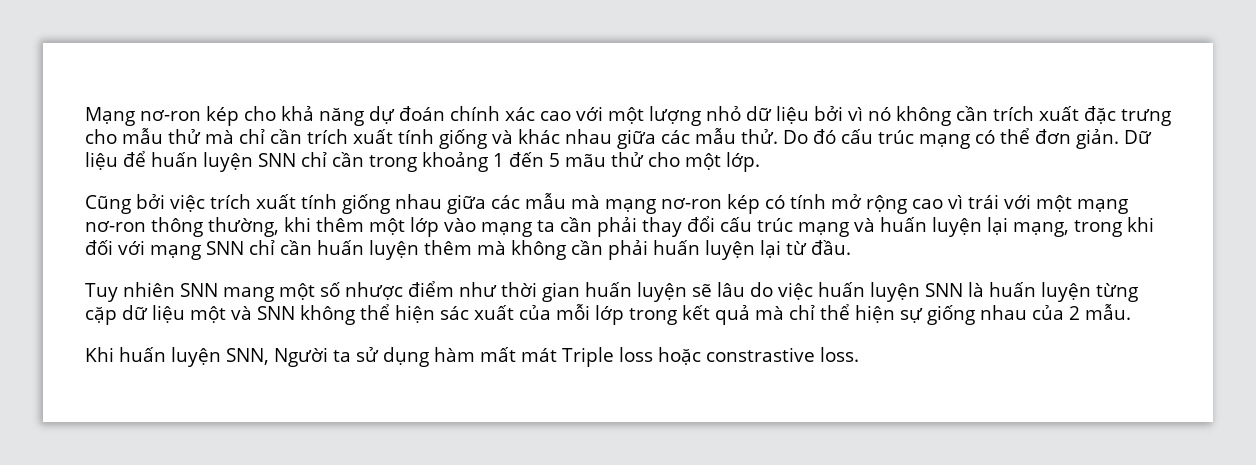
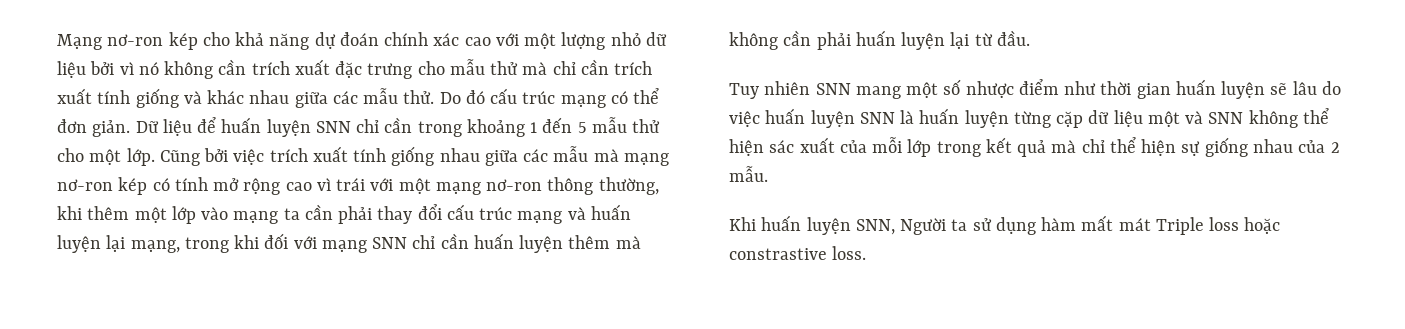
[565,154,606,167] mãu -> [591,117,627,133] mẫu
(760, 162) // -> (155, 157) none

